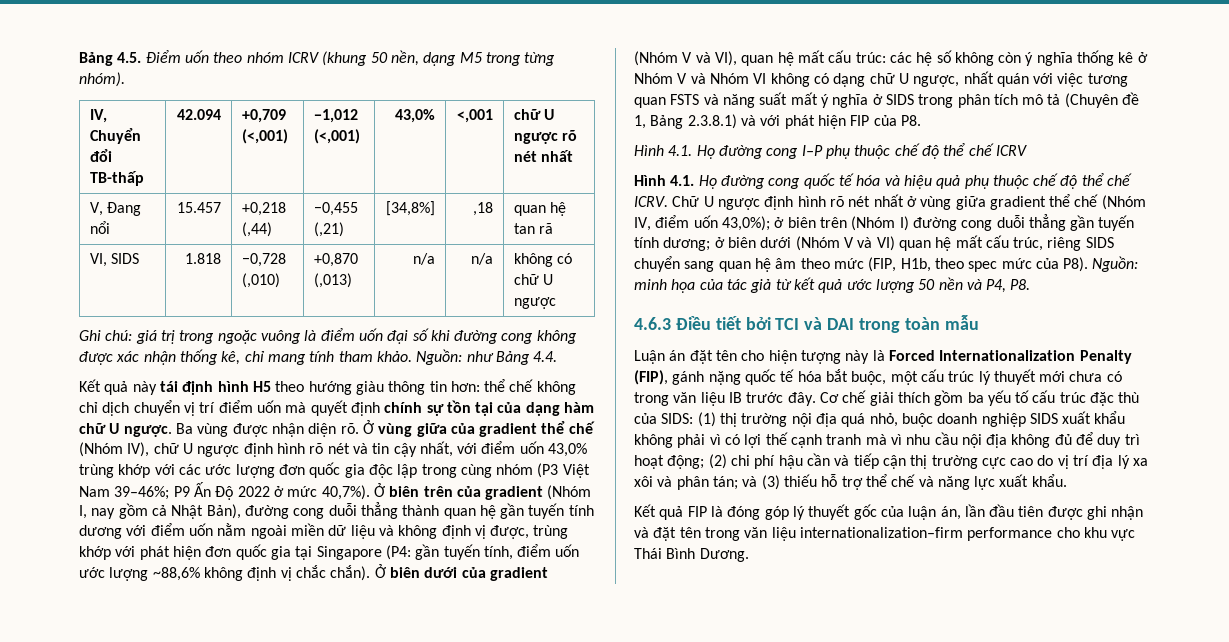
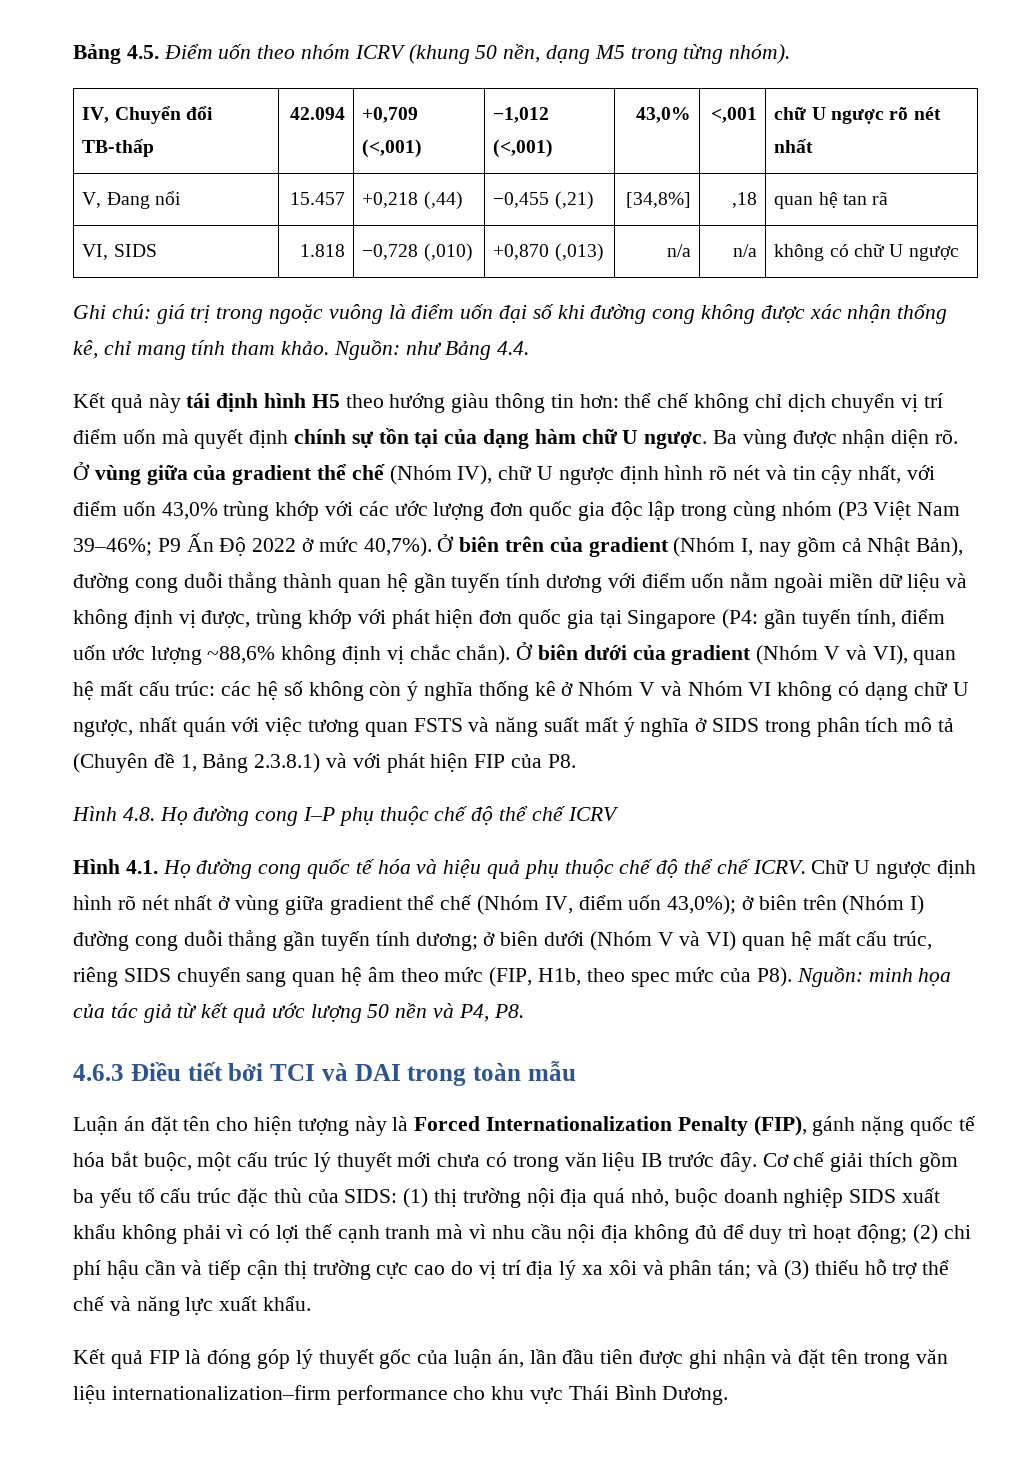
[668,145,693,156] 4.1. -> [122,807,155,821] 4.8.

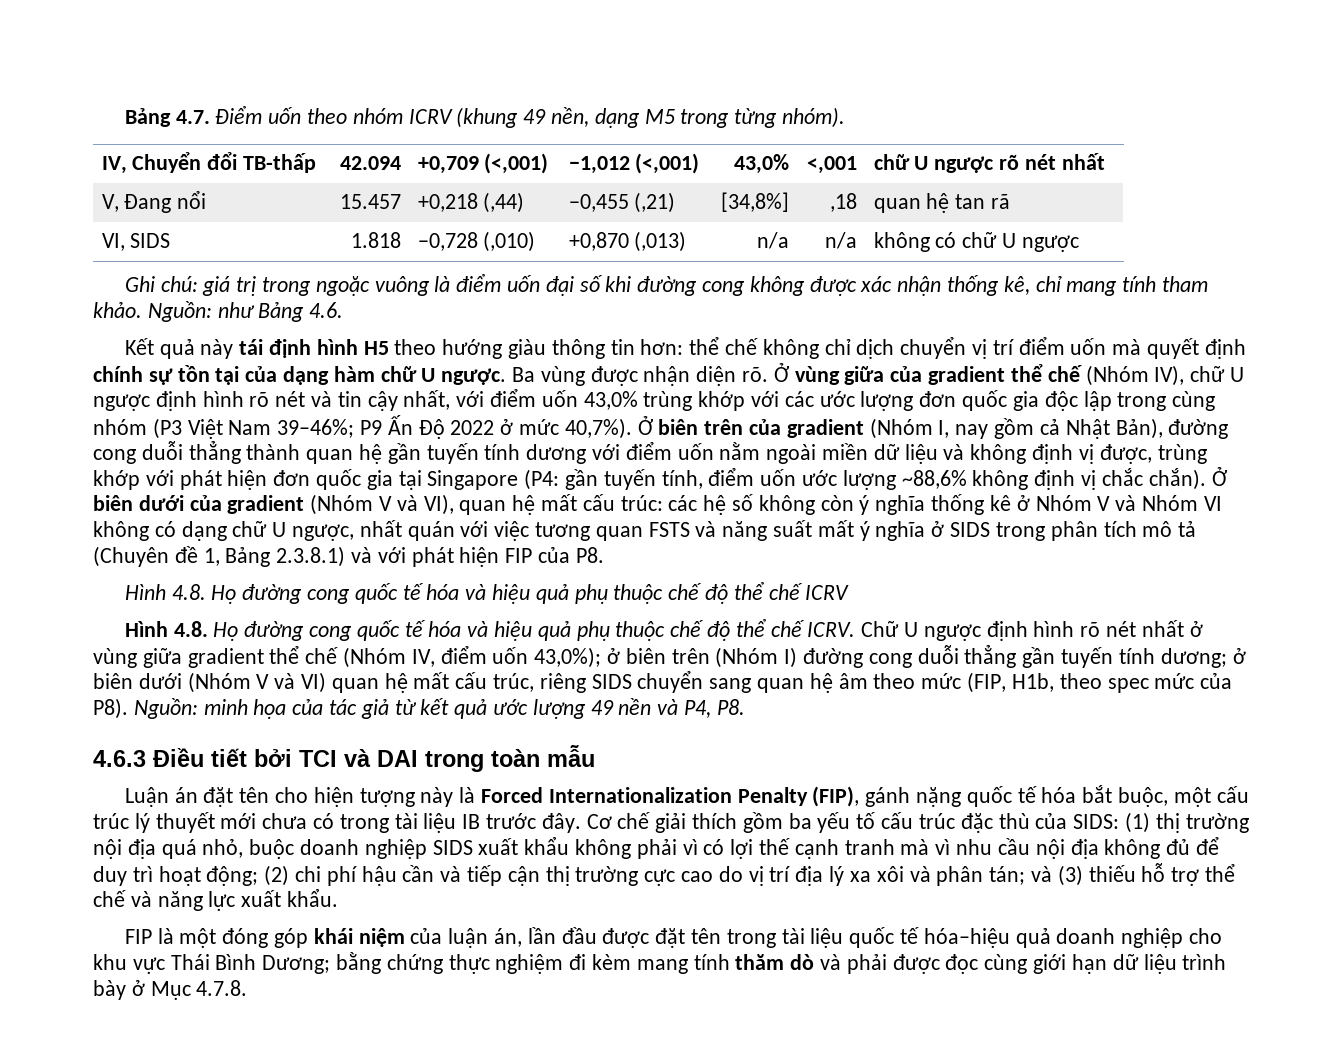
[73,44,159,64] Bảng 4.5. -> [124,108,210,127] Bảng 4.7.
[475,45,498,59] 50 -> [523,109,547,124] 49
[497,341,530,355] 4.4. -> [309,302,344,318] 4.6.
[303,807,336,821] I–P -> [354,583,569,604] quốc tế hóa và hiệu quả
[125,860,158,874] 4.1. -> [173,621,208,637] 4.8.
[367,1004,390,1018] 50 -> [590,700,614,715] 49
[564,1152,597,1167] văn -> [394,813,418,829] tài
[73,1349,143,1369] Kết quả -> (339, 898) none
(202, 1356) none -> [179,928,217,948] một
[295,1349,412,1369] lý thuyết gốc -> [313,928,405,947] khái niệm
[600,1349,948,1369] [73,1385,448,1405] tiên được ghi nhận và đặt tên trong văn liệu internationalization–firm performance -> [602,927,1184,948] được đặt tên trong tài liệu quốc tế hóa–hiệu quả doanh nghiệp
[662,1386,729,1405] Dương. -> [262,952,1227,974] [93,980,248,1000] Dương; bằng chứng thực nghiệm đi kèm mang tính thăm dò và phải được đọc cùng giới hạn dữ liệu trình bày ở Mục 4.7.8.

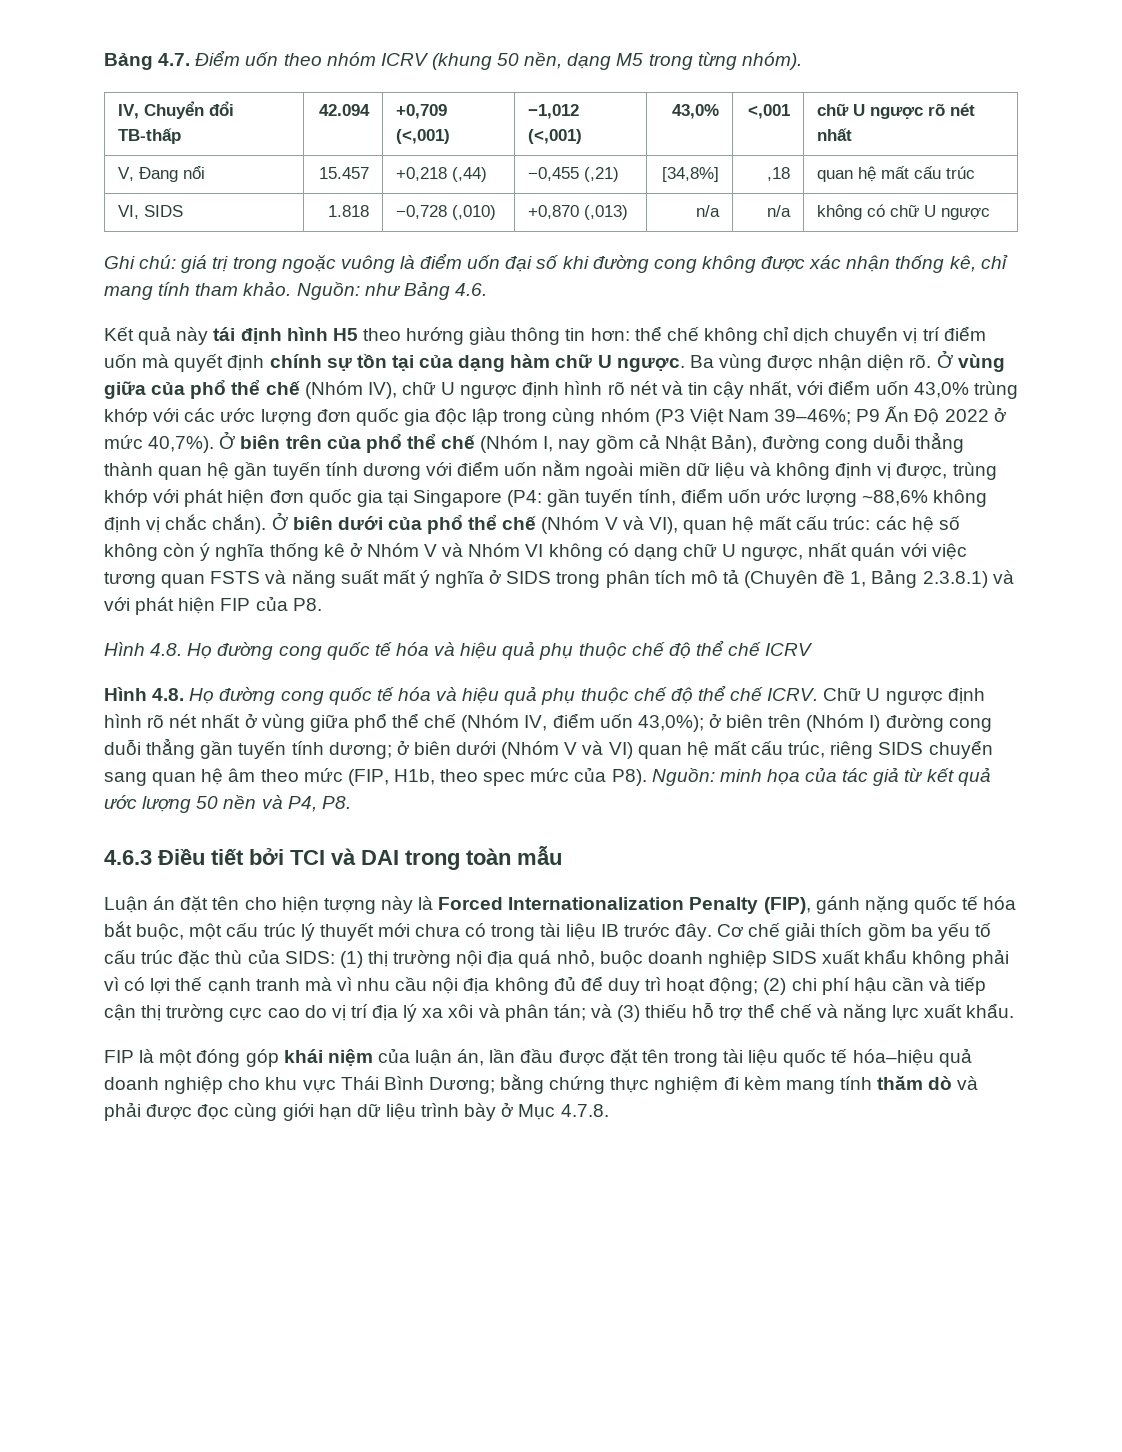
[523,109,547,124] 49 -> [497,53,520,66] 50
[955,194,1011,209] tan rã -> [881,166,976,179] mất cấu trúc
[928,366,1006,385] gradient -> [190,380,227,399] phổ
[786,419,864,438] gradient -> [365,434,476,453] phổ thể chế
[227,495,305,514] gradient -> [427,515,537,534] phổ thể chế
[187,648,264,668] gradient -> [353,713,387,732] phổ
[590,700,614,715] 49 -> [196,796,219,809] 50

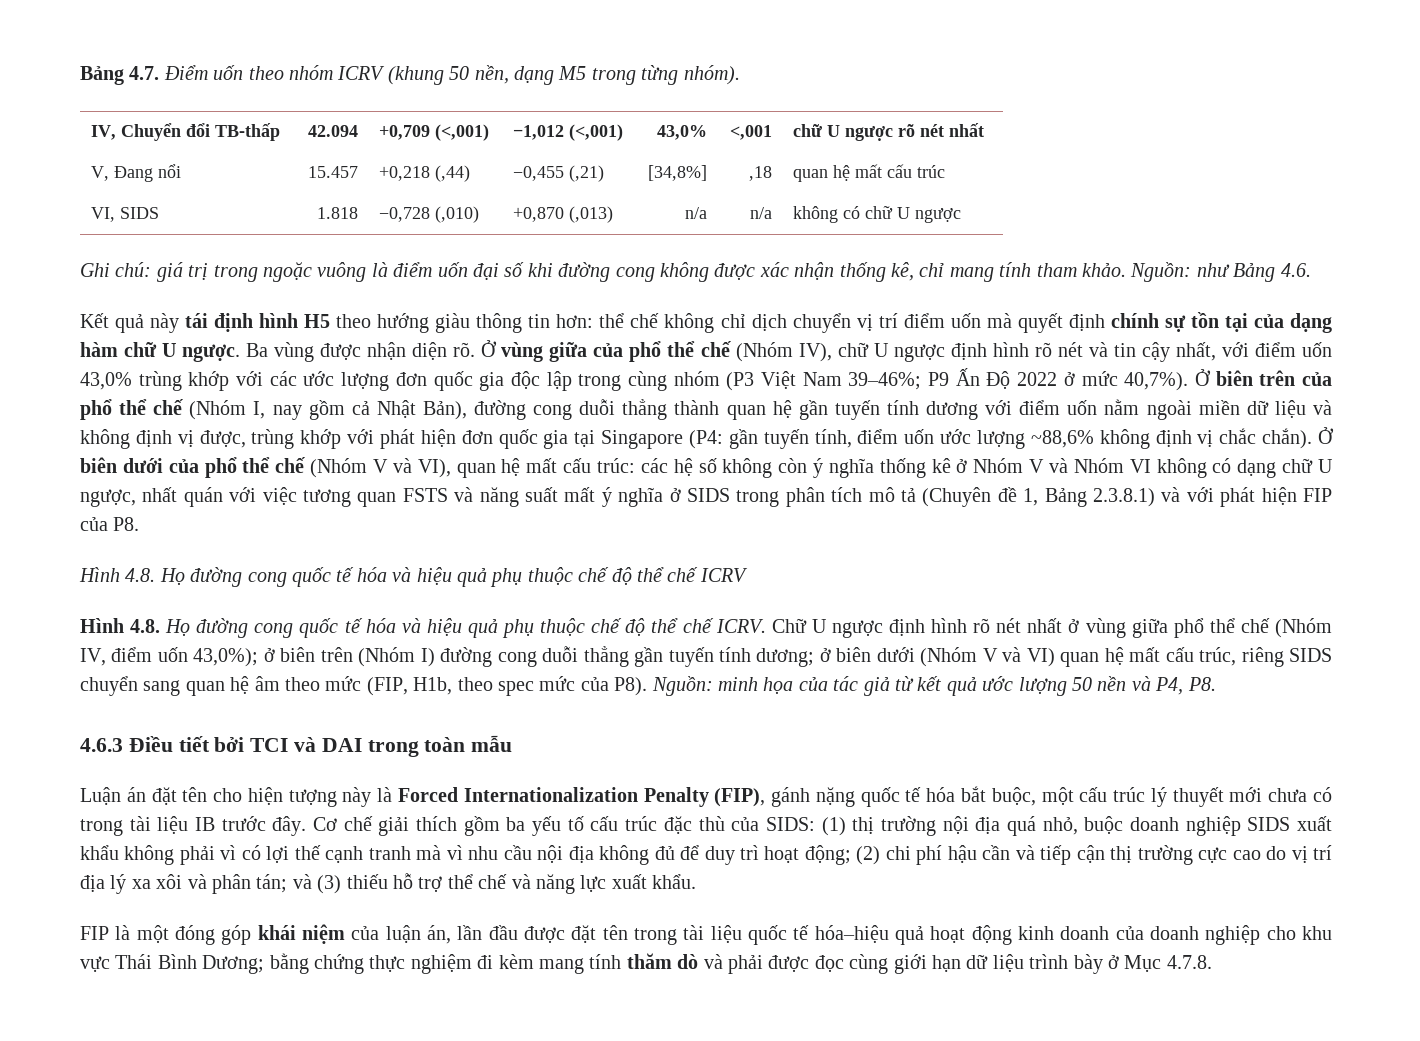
(972, 1057) none -> [930,925,1144,945] hoạt động kinh doanh của

